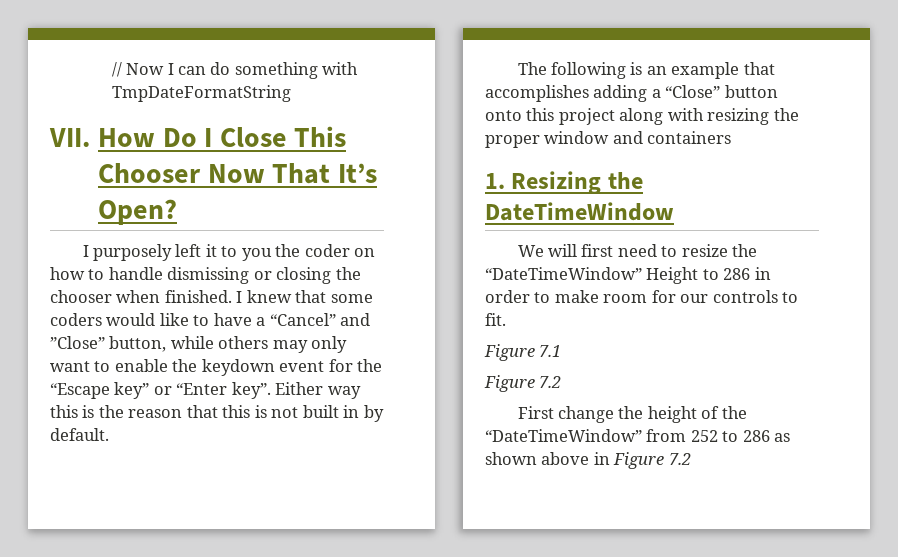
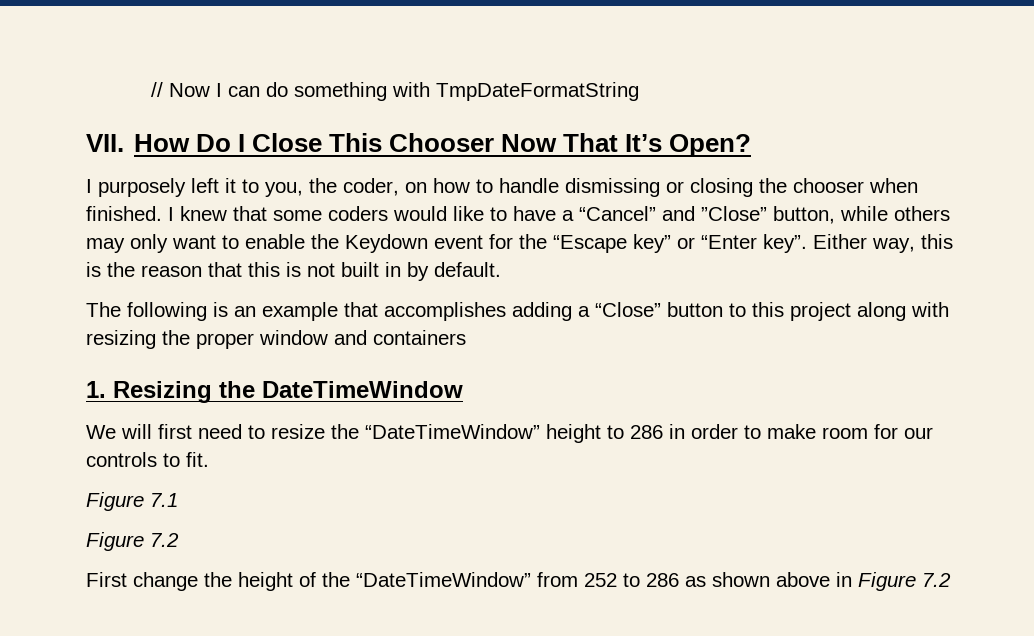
[241,244,350,261] you the coder -> [265,178,399,197] you, the coder,
[201,359,275,376] keydown -> [345,234,428,253] Keydown
[327,386,361,399] way -> [872,238,915,253] way,
[485,110,522,121] onto -> [729,303,746,317] to
[646,267,699,284] Height -> [546,424,601,443] height

